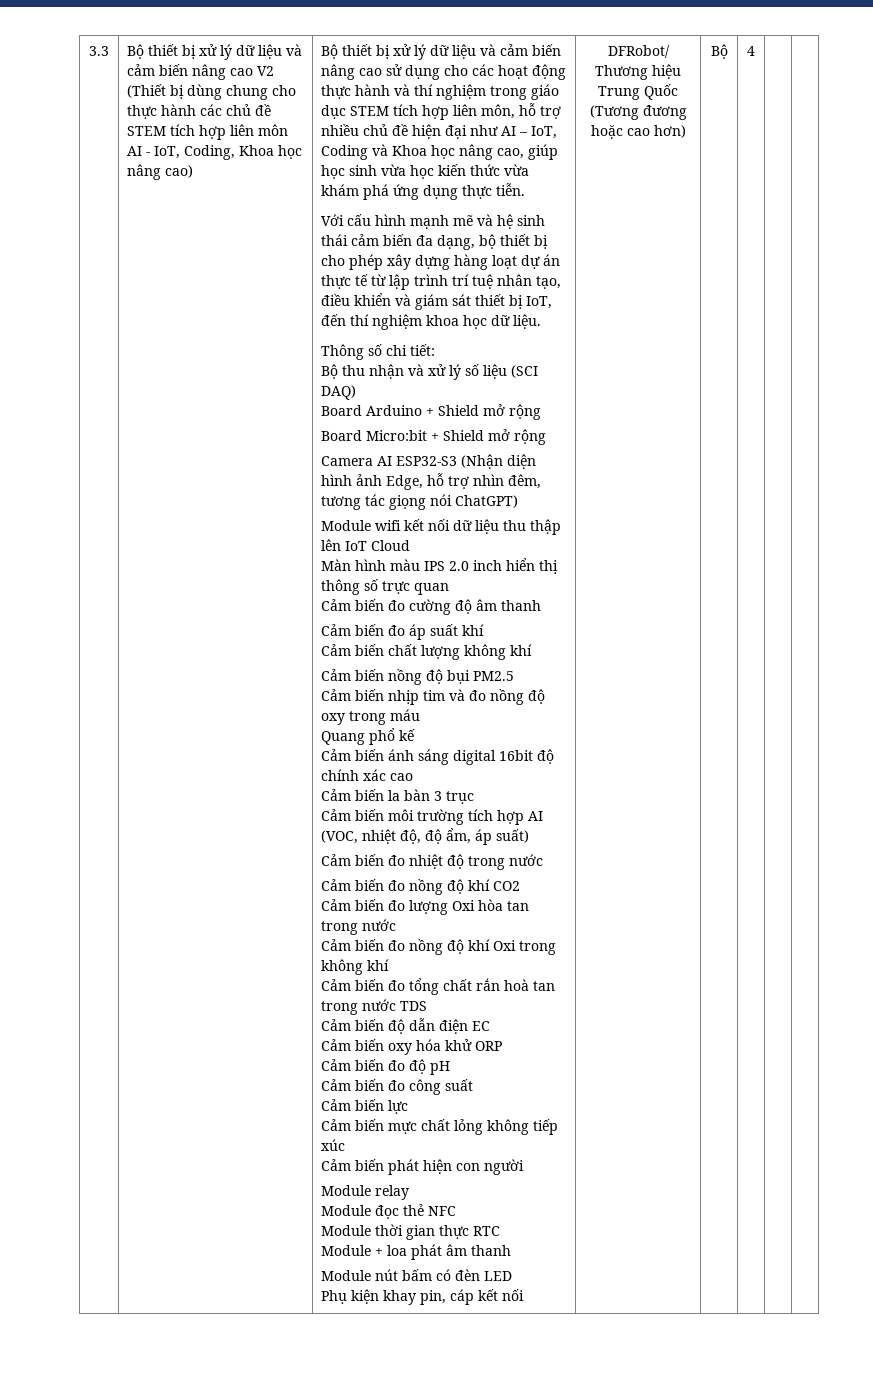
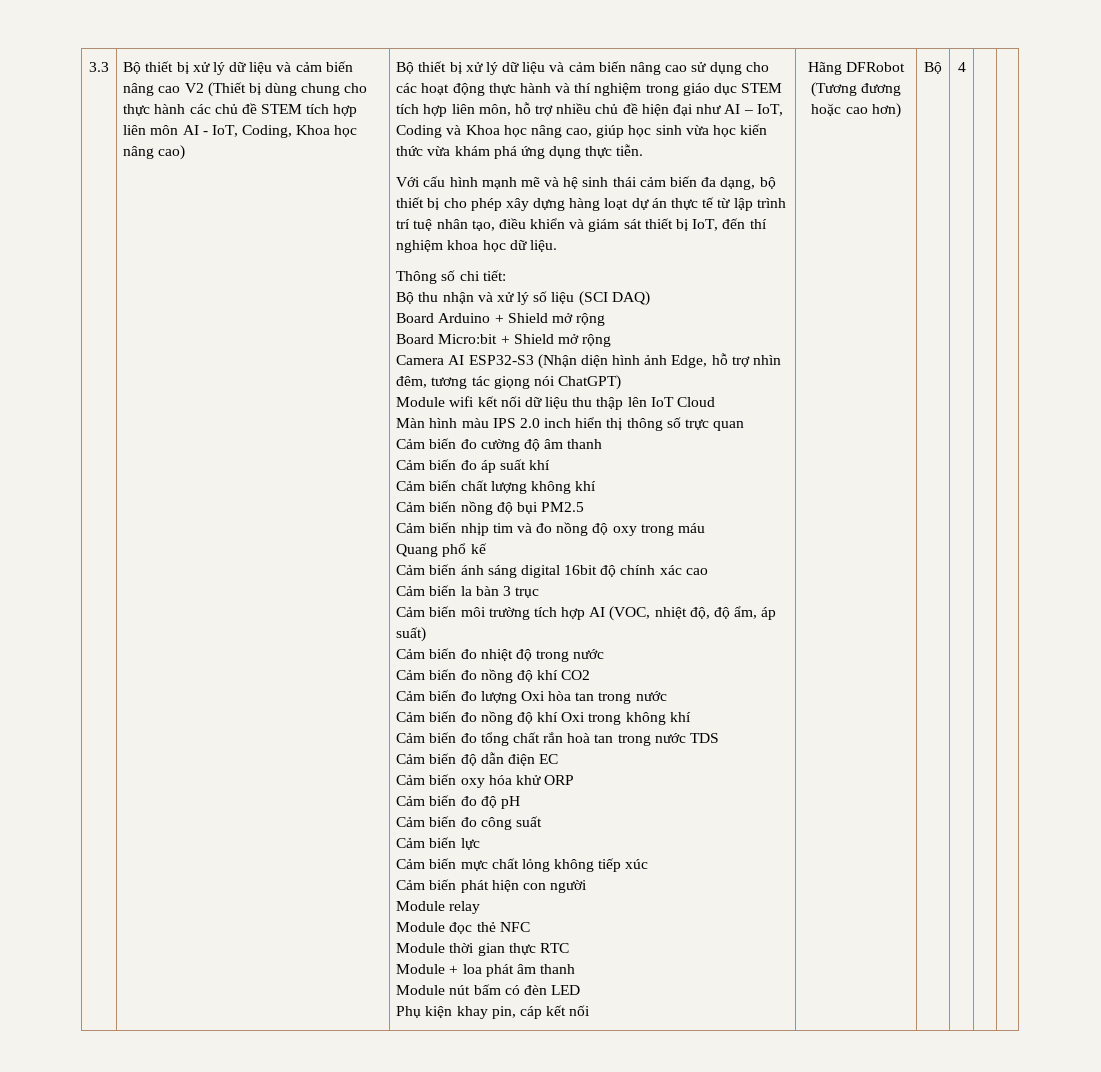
[607,45,670,58] [595,64,681,80] [598,84,678,100] DFRobot/ Thương hiệu Trung Quốc -> [807,62,906,75] Hãng DFRobot

